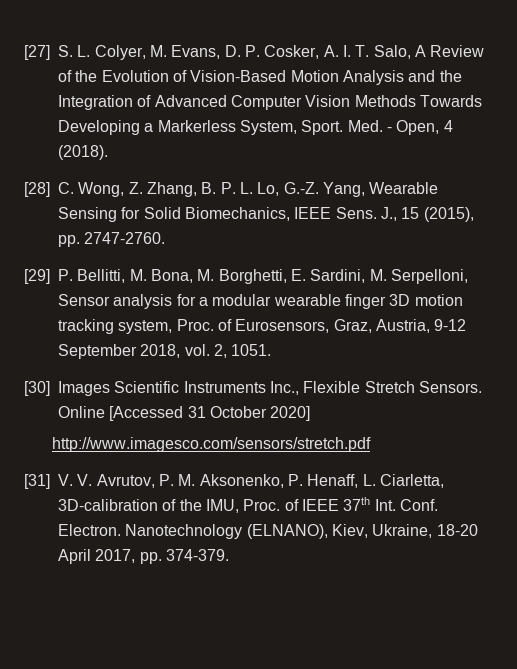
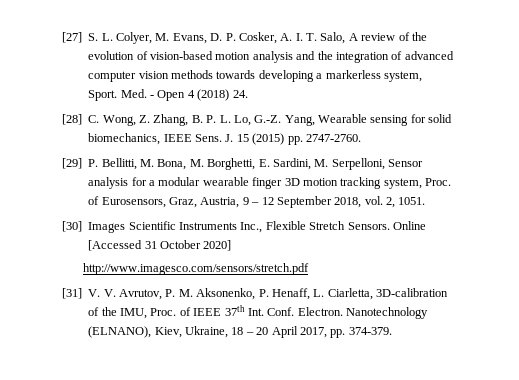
[430,45,485,57] [58,70,462,85] [58,95,482,110] [58,120,453,135] [58,145,108,160] Review of the Evolution of Vision-Based Motion Analysis and the Integration of Advanced Computer Vision Methods Towards Developing a Markerless System, Sport. Med. - Open, 4 (2018). -> [361,32,427,41] [88,51,454,63] [88,70,422,82] [88,89,248,101] review of the evolution of vision-based motion analysis and the integration of advanced computer vision methods towards developing a markerless system, Sport. Med. - Open 4 (2018) 24.
[58,207,474,222] Sensing for Solid Biomechanics, IEEE Sens. J., 15 (2015), -> [370,114,453,126] [88,133,285,145] sensing for solid biomechanics, IEEE Sens. J. 15 (2015)
[434,319,467,331] 9-12 -> [242,197,274,205] 9 – 12
[436,524,478,536] 18-20 -> [231,327,269,335] 18 – 20

